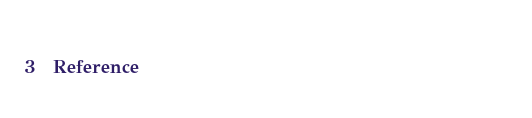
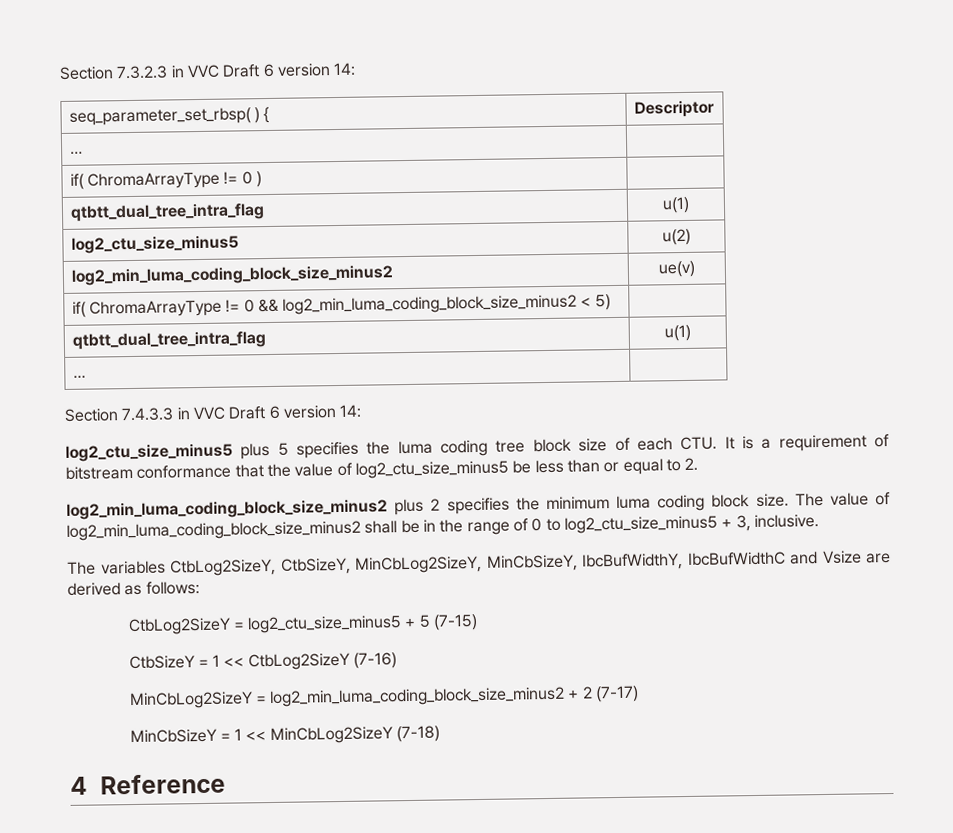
[24,60,36,73] 3 -> [59,62,357,80] [68,106,271,126] [633,100,715,118] [69,151,83,155] [69,171,262,190] [69,203,265,222] [662,196,690,214] [70,235,239,254] [662,228,691,246] [70,265,394,286] [658,260,695,278] [71,294,611,318] [71,331,266,350] [664,324,691,342] [72,375,86,379] [64,404,363,422] [65,434,891,462] [65,457,699,480] [66,492,891,520] [66,514,819,541] [67,550,891,577] [67,581,200,596] [127,614,479,636] [128,652,398,671] [128,685,640,710] [129,725,441,745] [70,776,88,795] Section 7.3.2.3 in VVC Draft 6 version 14: // seq_parameter_set_rbsp( ) { | Descriptor // … | // if( ChromaArrayType != 0 ) | // qtbtt_dual_tree_intra_flag | u(1) // log2_ctu_size_minus5 | u(2) // log2_min_luma_coding_block_size_minus2 | ue(v) // if( ChromaArrayType != 0 && log2_min_luma_coding_block_size_minus2 < 5) | // qtbtt_dual_tree_intra_flag | u(1) // … | // Section 7.4.3.3 in VVC Draft 6 version 14: // log2_ctu_size_minus5 plus 5 specifies the luma coding tree block size of each CTU. It is a requirement of bitstream conformance that the value of log2_ctu_size_minus5 be less than or equal to 2. // log2_min_luma_coding_block_size_minus2 plus 2 specifies the minimum luma coding block size. The value of log2_min_luma_coding_block_size_minus2 shall be in the range of 0 to log2_ctu_size_minus5 + 3, inclusive. // The variables CtbLog2SizeY, CtbSizeY, MinCbLog2SizeY, MinCbSizeY, IbcBufWidthY, IbcBufWidthC and Vsize are derived as follows: // CtbLog2SizeY = log2_ctu_size_minus5 + 5 (7-15) // CtbSizeY = 1 << CtbLog2SizeY (7-16) // MinCbLog2SizeY = log2_min_luma_coding_block_size_minus2 + 2 (7-17) // MinCbSizeY = 1 << MinCbLog2SizeY (7-18) // 4

